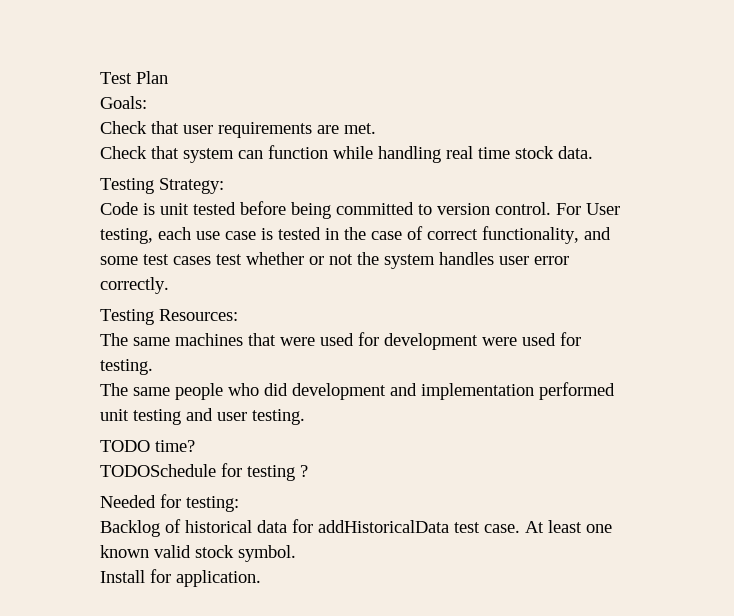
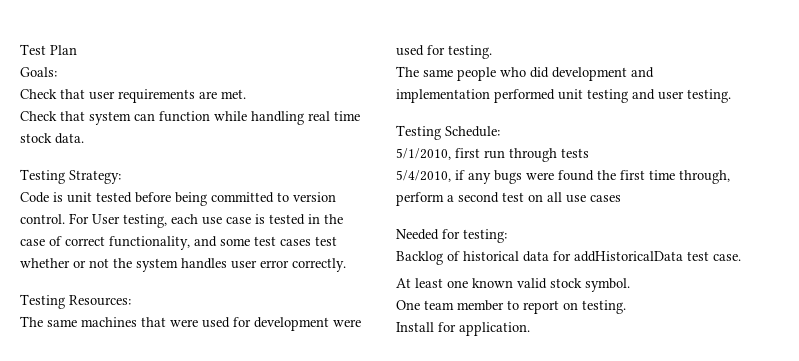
[100,440,195,452] [100,463,308,481] TODO time? // TODOSchedule for testing ? -> [396,125,500,140] [396,148,589,162] [396,170,730,184] [396,192,621,206] Testing Schedule: // 5/1/2010, first run through tests // 5/4/2010, if any bugs were found the first time through, perform a second test on all use cases
(520, 528) none -> (741, 257) //
(296, 553) none -> [396,300,626,314] // One team member to report on testing.

